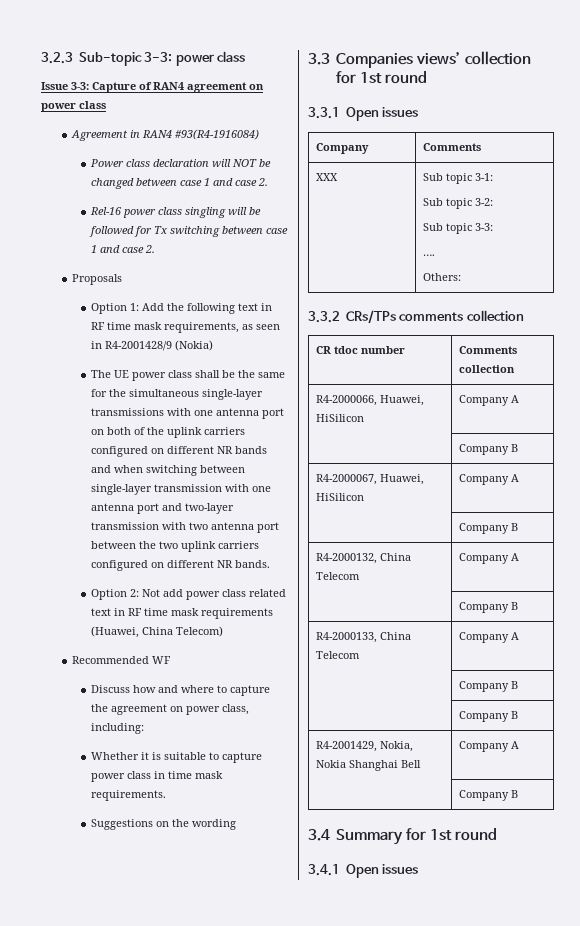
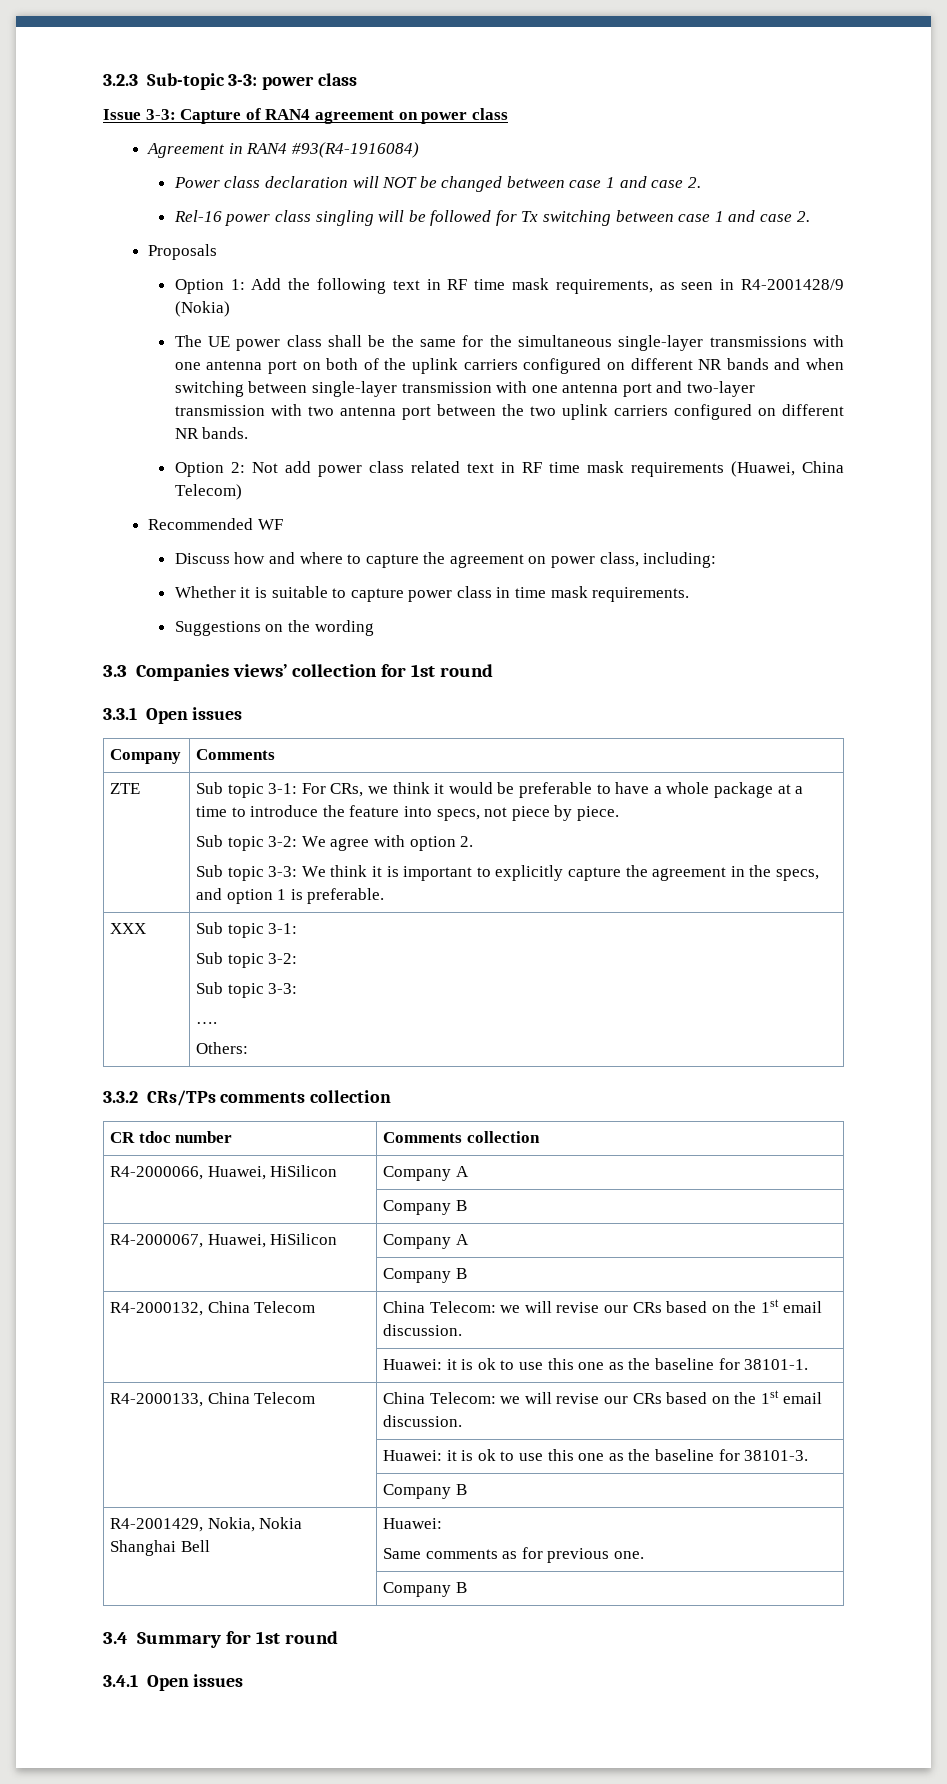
(482, 147) none -> [110,783,141,794] [196,782,804,798] [196,805,619,821] [196,835,474,851] [196,865,819,881] [196,888,385,904] // ZTE | Sub topic 3-1: For CRs, we think it would be preferable to have a whole package at a time to introduce the feature into specs, not piece by piece. // Sub topic 3-2: We agree with option 2. // Sub topic 3-3: We think it is important to explicitly capture the agreement in the specs, and option 1 is preferable.
[459,553,520,564] [459,602,519,613] [316,632,412,643] [316,651,361,659] [459,632,520,643] [459,681,519,692] Company A // | Company B // R4-2000133, China Telecom | Company A // | Company B -> [383,1299,822,1313] [383,1324,463,1336] [383,1358,809,1370] [110,1392,316,1407] [383,1390,822,1404] [383,1415,463,1427] [383,1449,809,1461] China Telecom: we will revise our CRs based on the 1st email discussion. // | Huawei: it is ok to use this one as the baseline for 38101-1. // R4-2000133, China Telecom | China Telecom: we will revise our CRs based on the 1st email discussion. // | Huawei: it is ok to use this one as the baseline for 38101-3.
[459,741,520,752] Company A -> [383,1518,443,1529] [383,1547,645,1563] Huawei: // Same comments as for previous one.

